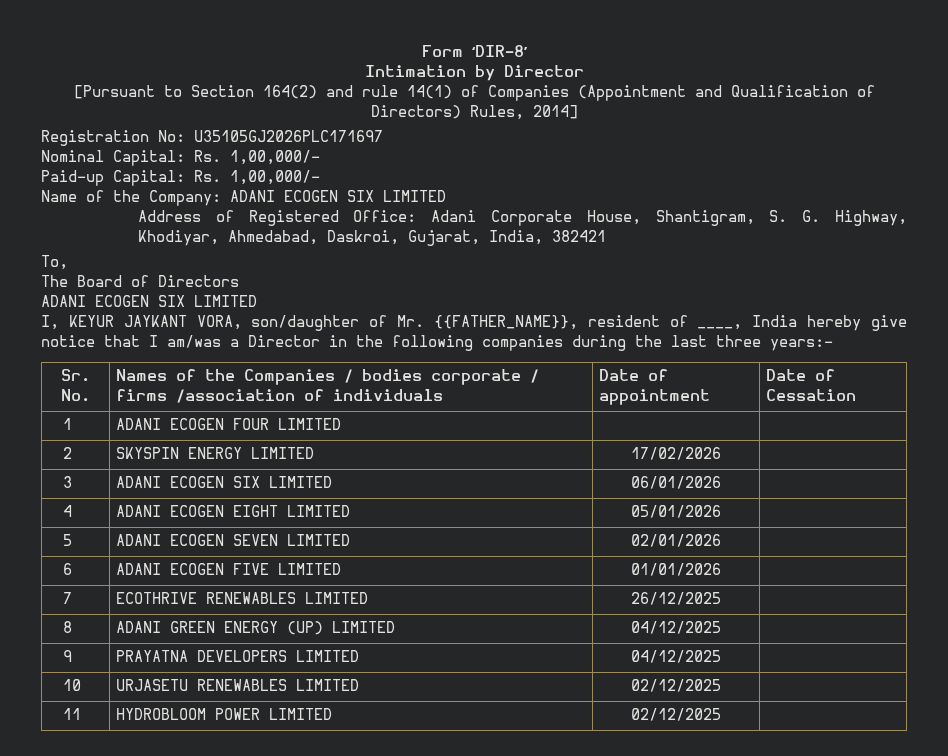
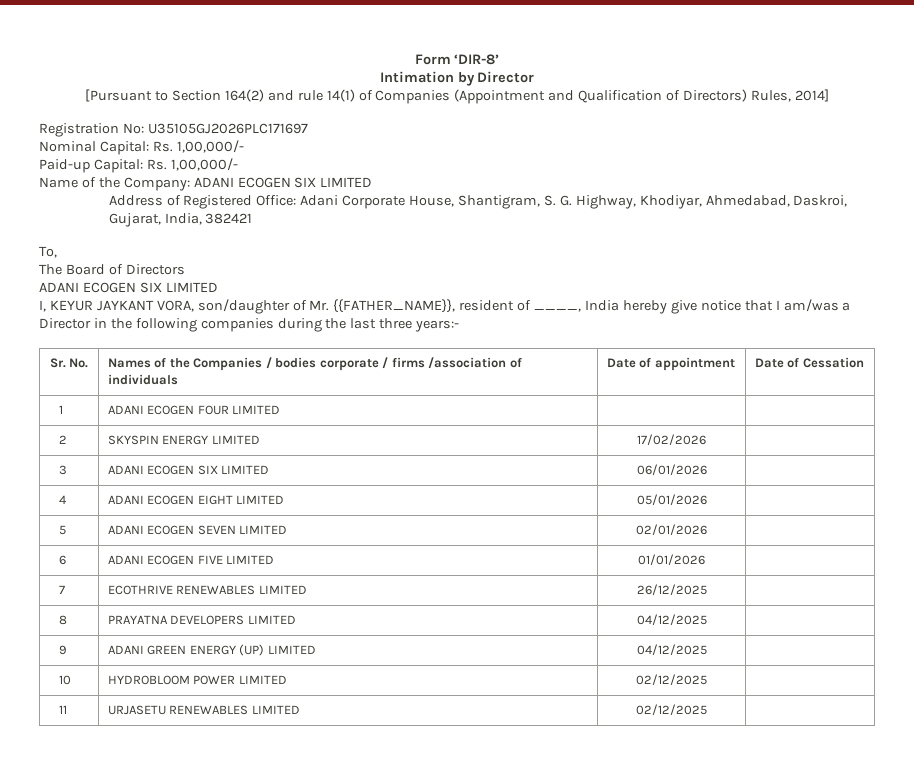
(72, 627) none -> [107,615,296,625] [636,614,707,625] [58,645,67,655] | PRAYATNA DEVELOPERS LIMITED | 04/12/2025 | // 9
[62,650,72,662] [116,650,360,662] [631,650,721,663] [62,679,81,691] 9 | PRAYATNA DEVELOPERS LIMITED | 04/12/2025 | // 10 -> [58,675,71,685] [107,675,287,685] [636,674,707,685] [58,705,67,714] 10 | HYDROBLOOM POWER LIMITED | 02/12/2025 | // 11
[62,708,81,720] [116,708,333,720] [631,708,721,721] // 11 | HYDROBLOOM POWER LIMITED | 02/12/2025 | -> (707, 709) none

